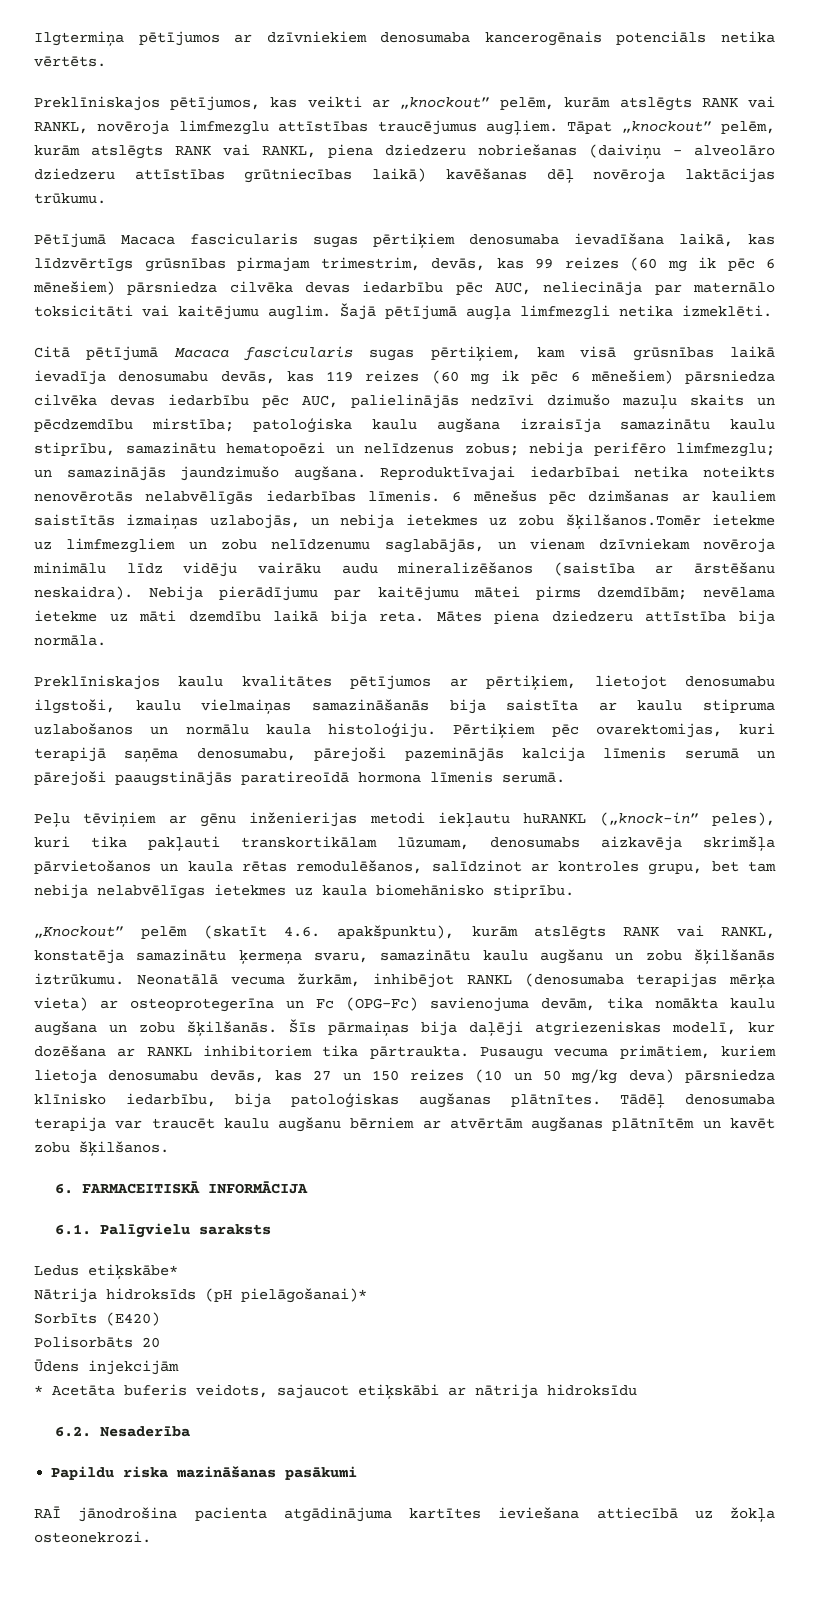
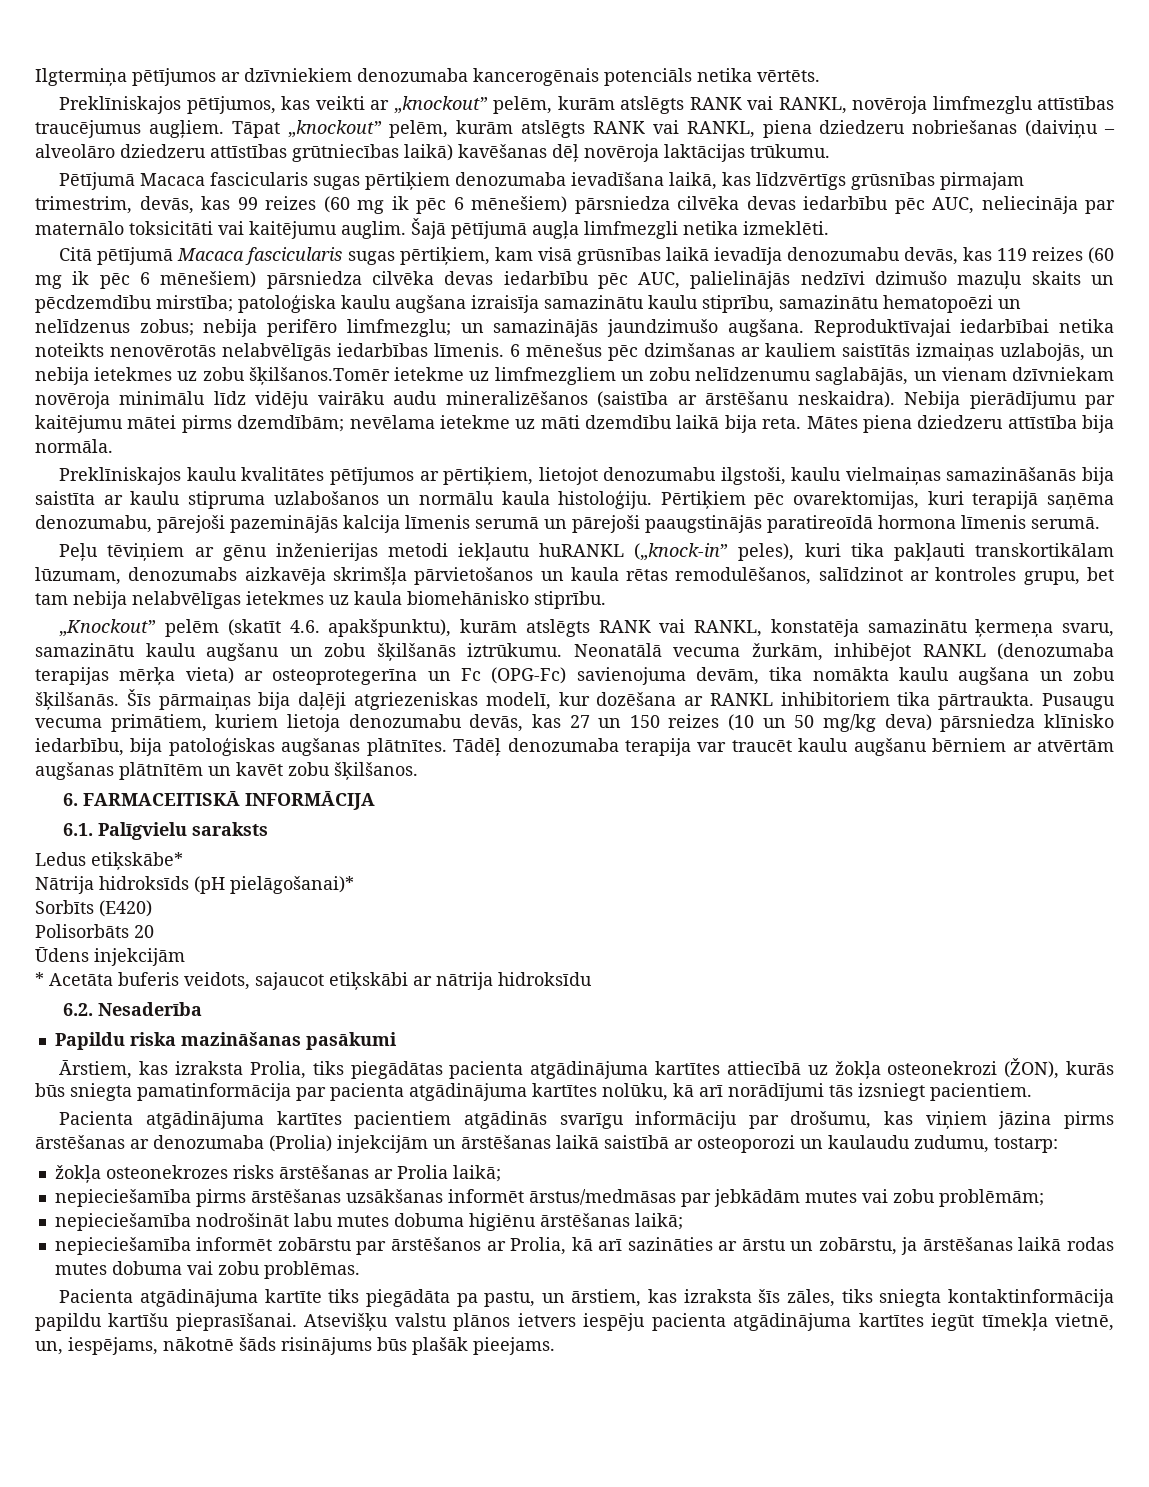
[380,32,471,43] denosumaba -> [357,68,468,82] denozumaba
[469,234,559,245] denosumaba -> [455,172,567,186] denozumaba
[118,371,209,382] denosumabu -> [786,247,900,261] denozumabu
[685,676,776,687] denosumabu -> [603,467,717,481] denozumabu
[196,748,296,761] denosumabu, -> [35,515,152,533] denozumabu,
[490,837,580,848] denosumabs -> [128,567,238,581] denozumabs
[524,973,624,987] (denosumaba -> [997,643,1114,660] (denozumaba
[108,1070,199,1081] denosumabu -> [348,714,462,728] denozumabu
[685,1094,775,1105] denosumaba -> [507,738,619,752] denozumaba
[34,1506,580,1522] RAĪ jānodrošina pacienta atgādinājuma kartītes ieviešana -> [59,1060,721,1079] Ārstiem, kas izraksta Prolia, tiks piegādātas pacienta atgādinājuma kartītes
[34,1531,151,1543] osteonekrozi. -> [887,1058,1115,1079] [35,1083,1032,1101] [59,1111,1114,1129] [35,1135,1058,1153] [54,1165,501,1183] [54,1189,1044,1207] [54,1213,683,1231] [54,1237,1114,1255] [54,1261,360,1279] [59,1289,1115,1307] [35,1313,1114,1331] [35,1337,555,1355] osteonekrozi (ŽON), kurās būs sniegta pamatinformācija par pacienta atgādinājuma kartītes nolūku, kā arī norādījumi tās izsniegt pacientiem. // Pacienta atgādinājuma kartītes pacientiem atgādinās svarīgu informāciju par drošumu, kas viņiem jāzina pirms ārstēšanas ar denozumaba (Prolia) injekcijām un ārstēšanas laikā saistībā ar osteoporozi un kaulaudu zudumu, tostarp: // žokļa osteonekrozes risks ārstēšanas ar Prolia laikā; // nepieciešamība pirms ārstēšanas uzsākšanas informēt ārstus/medmāsas par jebkādām mutes vai zobu problēmām; // nepieciešamība nodrošināt labu mutes dobuma higiēnu ārstēšanas laikā; // nepieciešamība informēt zobārstu par ārstēšanos ar Prolia, kā arī sazināties ar ārstu un zobārstu, ja ārstēšanas laikā rodas mutes dobuma vai zobu problēmas. // Pacienta atgādinājuma kartīte tiks piegādāta pa pastu, un ārstiem, kas izraksta šīs zāles, tiks sniegta kontaktinformācija papildu kartīšu pieprasīšanai. Atsevišķu valstu plānos ietvers iespēju pacienta atgādinājuma kartītes iegūt tīmekļa vietnē, un, iespējams, nākotnē šāds risinājums būs plašāk pieejams.

